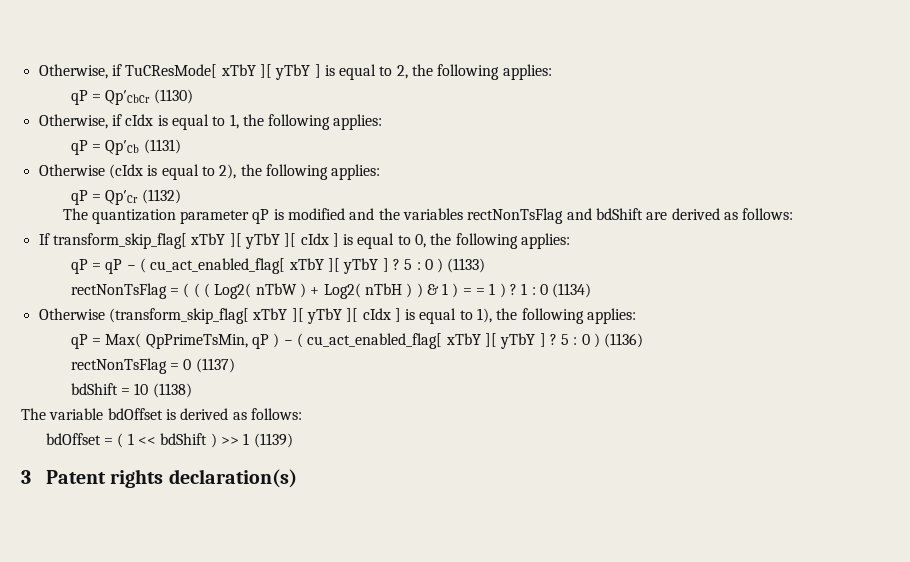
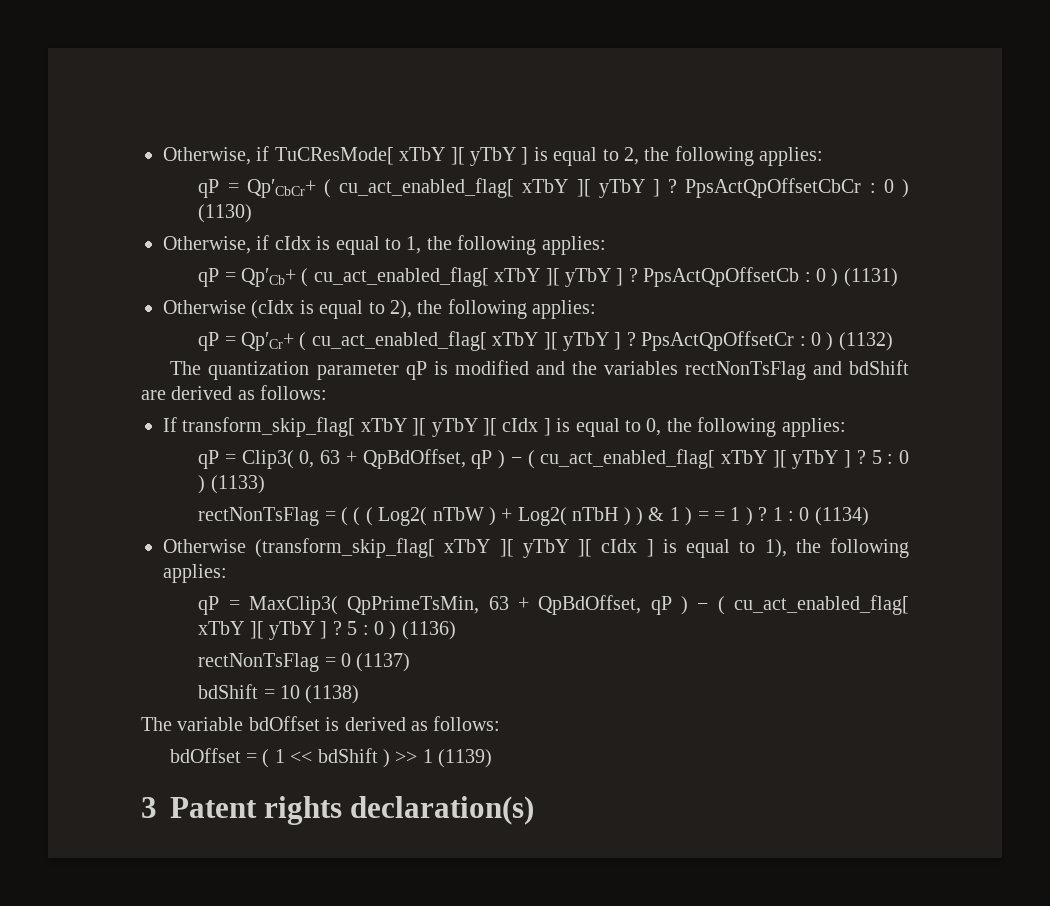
[105,90,151,105] Qp′CbCr -> [246,178,909,198] Qp′CbCr+ ( cu_act_enabled_flag[ xTbY ][ yTbY ] ? PpsActQpOffsetCbCr : 0 )
[105,140,140,155] Qp′Cb -> [241,267,839,287] Qp′Cb+ ( cu_act_enabled_flag[ xTbY ][ yTbY ] ? PpsActQpOffsetCb : 0 )
[105,190,139,205] Qp′Cr -> [241,331,834,351] Qp′Cr+ ( cu_act_enabled_flag[ xTbY ][ yTbY ] ? PpsActQpOffsetCr : 0 )
[105,259,123,274] qP -> [241,449,506,469] Clip3( 0, 63 + QpBdOffset, qP )
[105,333,248,349] Max( QpPrimeTsMin, -> [248,595,642,615] MaxClip3( QpPrimeTsMin, 63 + QpBdOffset,

